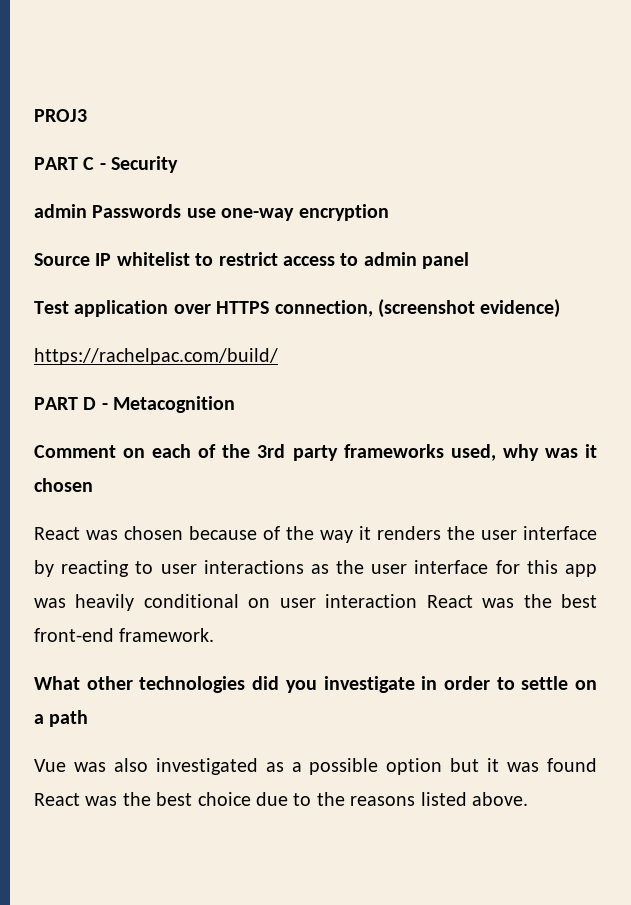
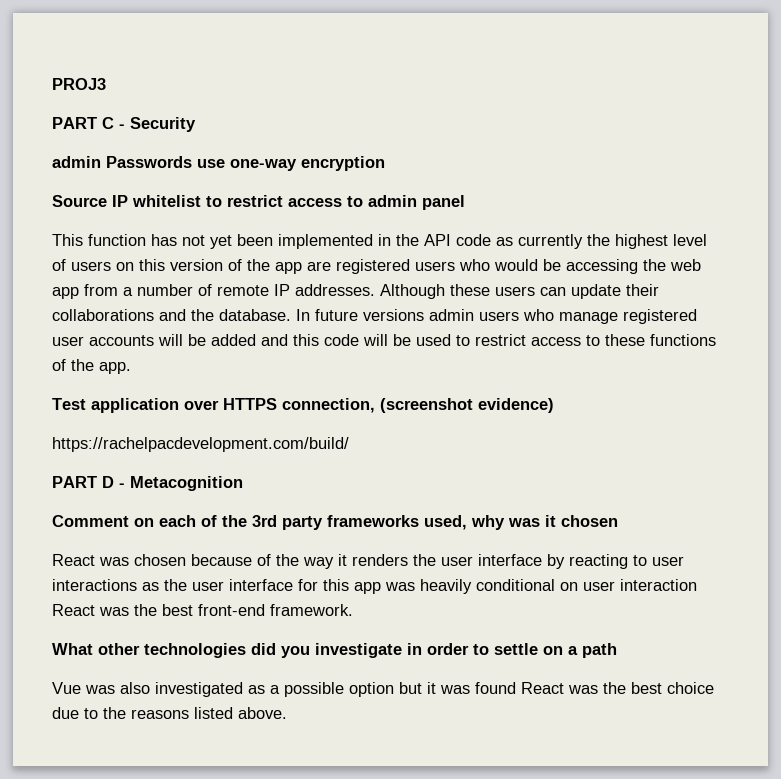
(470, 260) none -> [52,234,707,249] [52,259,701,274] [52,284,659,299] [52,309,697,324] [52,334,716,346] [52,359,131,374] // This function has not yet been implemented in the API code as currently the highest level of users on this version of the app are registered users who would be accessing the web app from a number of remote IP addresses. Although these users can update their collaborations and the database. In future versions admin users who manage registered user accounts will be added and this code will be used to restrict access to these functions of the app.
[34,348,278,365] https://rachelpac.com/build/ -> [52,437,349,452] https://rachelpacdevelopment.com/build/

